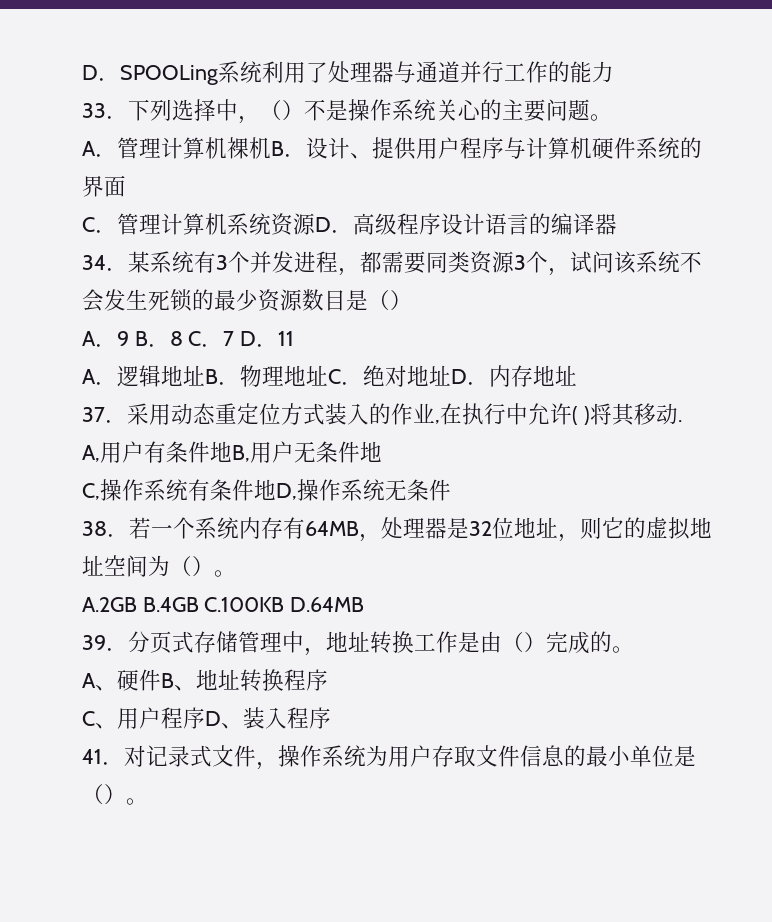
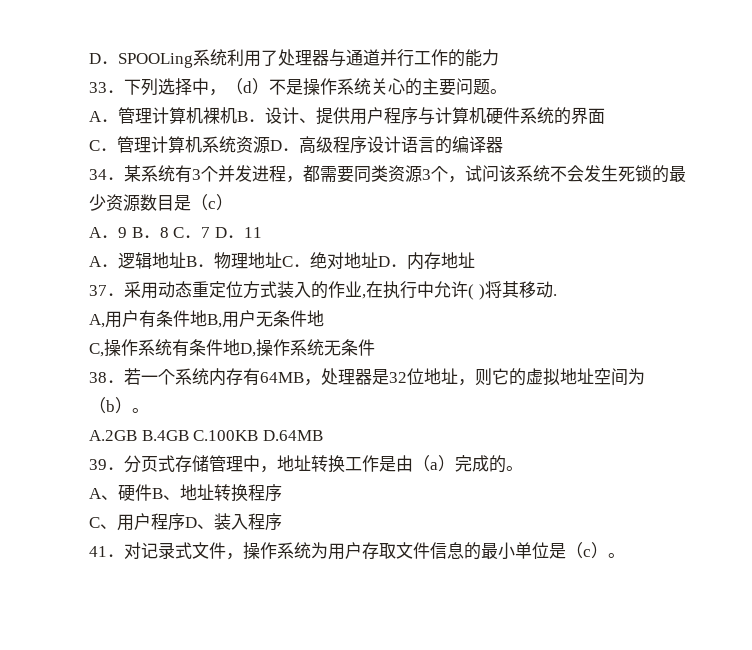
(282, 110) none -> [242,81,252,93] d
(390, 300) none -> [207,201,216,209] c
(192, 566) none -> [105,400,115,412] b
(524, 642) none -> [429,462,438,470] a
(104, 794) none -> [582,549,591,557] c

